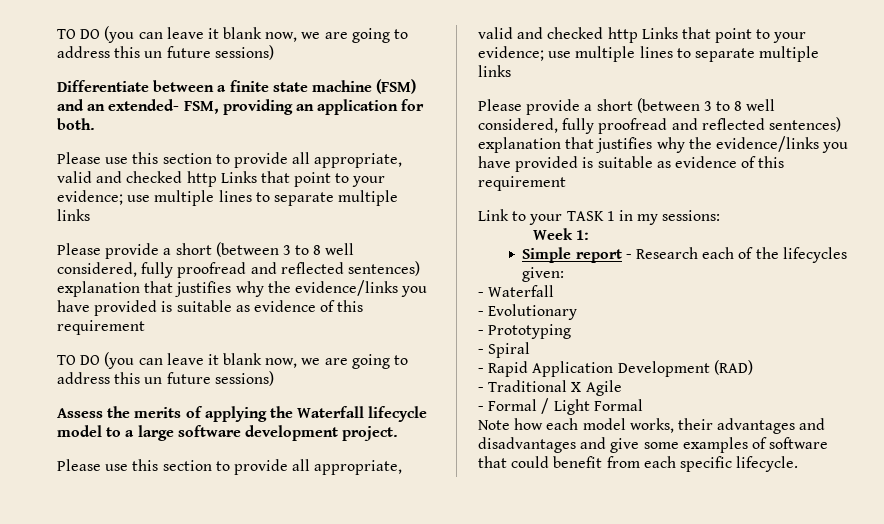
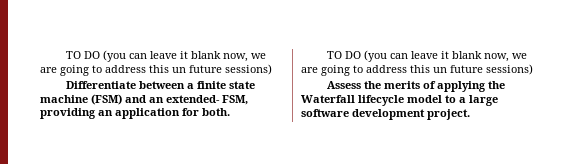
[57,152,403,168] [57,171,386,187] [57,190,399,206] [57,209,90,221] [57,242,355,259] [57,261,420,278] [57,280,428,297] [57,300,364,316] [57,320,145,335] // Please use this section to provide all appropriate, valid and checked http Links that point to your evidence; use multiple lines to separate multiple links // Please provide a short (between 3 to 8 well considered, fully proofread and reflected sentences) explanation that justifies why the evidence/links you have provided is suitable as evidence of this requirement -> (230, 112) none
[57,459,403,475] [478,27,807,43] [478,46,820,62] [478,65,511,77] [478,98,776,115] [478,117,841,134] [478,136,849,153] [478,156,785,172] [478,176,566,191] [478,209,721,225] [532,228,590,240] [522,247,847,263] [522,267,565,282] [478,285,555,297] [478,304,578,320] [478,324,572,339] [478,342,531,358] [478,360,753,377] [478,380,622,396] [478,398,643,415] [478,418,826,434] [478,437,829,453] [478,456,799,472] // Please use this section to provide all appropriate, valid and checked http Links that point to your evidence; use multiple lines to separate multiple links // Please provide a short (between 3 to 8 well considered, fully proofread and reflected sentences) explanation that justifies why the evidence/links you have provided is suitable as evidence of this requirement // Link to your TASK 1 in my sessions: // Week 1: // Simple report - Research each of the lifecycles given: // - Waterfall // - Evolutionary // - Prototyping // - Spiral // - Rapid Application Development (RAD) // - Traditional X Agile // - Formal / Light Formal // Note how each model works, their advantages and disadvantages and give some examples of software that could benefit from each specific lifecycle. -> (470, 114) none

